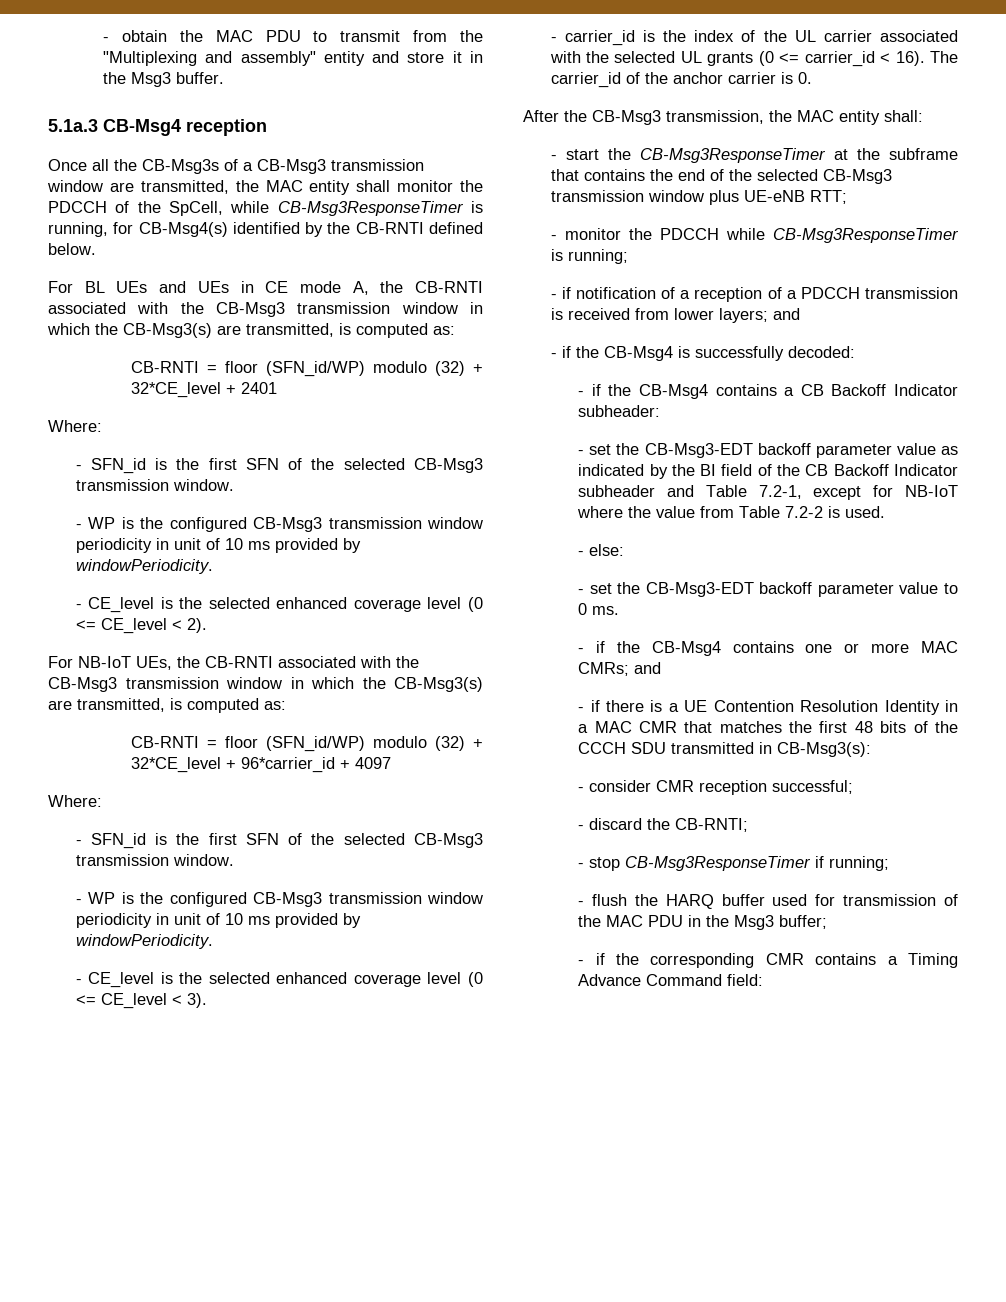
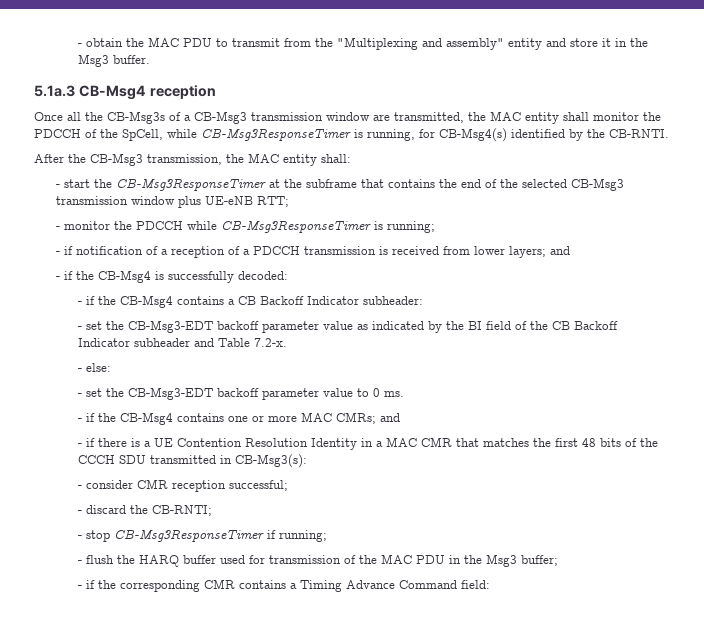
[355,222,483,234] [48,243,96,255] [48,281,483,295] [48,302,483,317] [47,323,455,338] [130,361,484,377] [130,382,277,398] [48,420,102,432] [75,458,483,474] [75,479,234,491] [75,517,483,532] [75,538,361,553] [75,559,213,574] [75,597,483,613] [75,618,207,634] [48,656,419,670] [48,677,483,692] [48,698,286,713] [130,736,484,752] [130,757,391,773] [48,795,102,807] [75,833,483,849] [75,854,234,866] [75,892,483,907] [75,913,361,928] [75,934,213,949] [75,972,483,988] [75,993,207,1009] [550,30,958,46] [549,51,958,67] [550,72,812,88] CB-RNTI defined below. // For BL UEs and UEs in CE mode A, the CB-RNTI associated with the CB-Msg3 transmission window in which the CB-Msg3(s) are transmitted, is computed as: // CB-RNTI = floor (SFN_id/WP) modulo (32) + 32*CE_level + 2401 // Where: // - SFN_id is the first SFN of the selected CB-Msg3 transmission window. // - WP is the configured CB-Msg3 transmission window periodicity in unit of 10 ms provided by windowPeriodicity. // - CE_level is the selected enhanced coverage level (0 <= CE_level < 2). // For NB-IoT UEs, the CB-RNTI associated with the CB-Msg3 transmission window in which the CB-Msg3(s) are transmitted, is computed as: // CB-RNTI = floor (SFN_id/WP) modulo (32) + 32*CE_level + 96*carrier_id + 4097 // Where: // - SFN_id is the first SFN of the selected CB-Msg3 transmission window. // - WP is the configured CB-Msg3 transmission window periodicity in unit of 10 ms provided by windowPeriodicity. // - CE_level is the selected enhanced coverage level (0 <= CE_level < 3). // - carrier_id is the index of the UL carrier associated with the selected UL grants (0 <= carrier_id < 16). The carrier_id of the anchor carrier is 0. -> [609,129,669,138] CB-RNTI.
[758,485,958,500] [577,506,886,518] 7.2-1, except for NB-IoT where the value from Table 7.2-2 is used. -> [253,338,287,347] 7.2-x.

